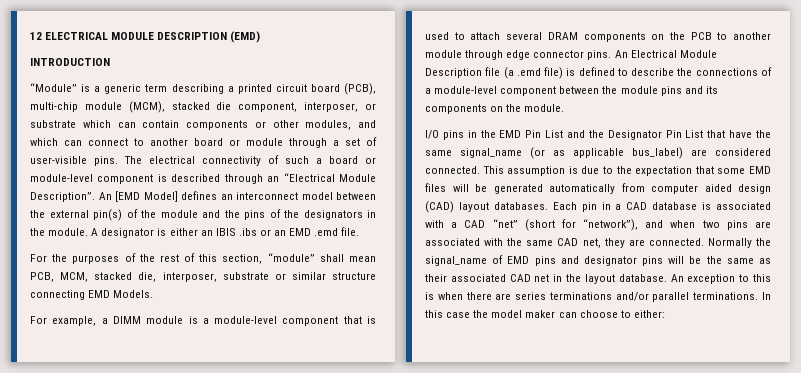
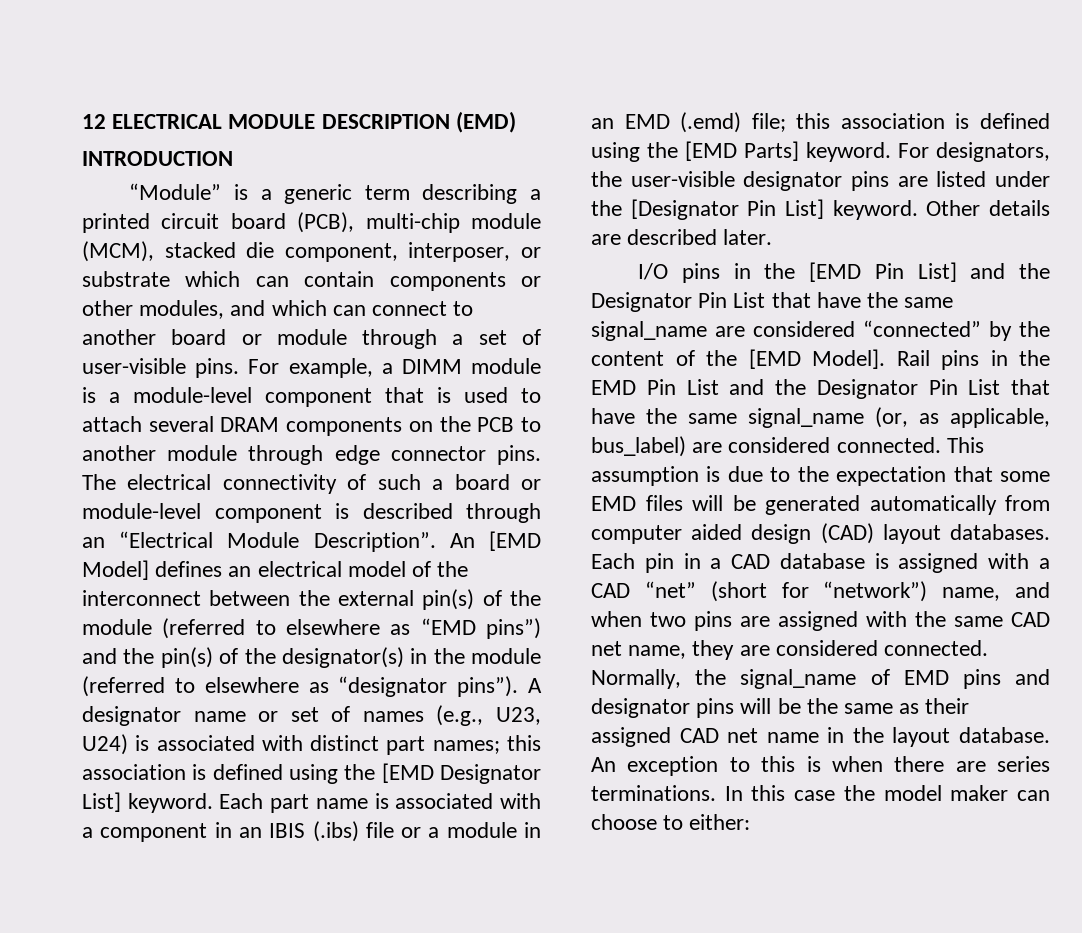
[124,155,376,166] [30,173,376,184] [30,191,376,202] [30,209,376,221] [30,227,360,238] [30,253,376,264] [30,272,376,282] [30,290,154,300] The electrical connectivity of such a board or module-level component is described through an “Electrical Module Description”. An [EMD Model] defines an interconnect model between the external pin(s) of the module and the pins of the designators in the module. A designator is either an IBIS .ibs or an EMD .emd file. // For the purposes of the rest of this section, “module” shall mean PCB, MCM, stacked die, interposer, substrate or similar structure connecting EMD Models. // -> (240, 368) none
[614,50,717,58] [425,67,772,79] [425,86,718,96] [425,104,565,114] [425,130,439,139] An Electrical Module Description file (a .emd file) is defined to describe the connections of a module-level component between the module pins and its components on the module. // I/O -> [82,474,541,494] [82,503,541,523] [82,531,541,552] [82,560,469,580] [82,589,541,610] [82,618,541,639] [82,647,541,668] [82,676,542,697] [82,705,541,726] [82,734,541,755] [82,763,541,784] [82,792,541,813] [82,821,541,842] [591,112,1050,133] [591,141,1050,162] [591,171,1050,191] [591,199,1050,220] [591,229,773,245] [638,262,1050,283] [591,292,954,312] [591,320,1050,341] [591,349,930,369] The electrical connectivity of such a board or module-level component is described through an “Electrical Module Description”. An [EMD Model] defines an electrical model of the interconnect between the external pin(s) of the module (referred to elsewhere as “EMD pins”) and the pin(s) of the designator(s) in the module (referred to elsewhere as “designator pins”). A designator name or set of names (e.g., U23, U24) is associated with distinct part names; this association is defined using the [EMD Designator List] keyword. Each part name is associated with a component in an IBIS (.ibs) file or a module in an EMD (.emd) file; this association is defined using the [EMD Parts] keyword. For designators, the user-visible designator pins are listed under the [Designator Pin List] keyword. Other details are described later. // I/O pins in the [EMD Pin List] and the Designator Pin List that have the same signal_name are considered “connected” by the content of the [EMD Model]. Rail
[530,147,624,159] (or as applicable -> [875,407,1050,428] (or, as applicable,
[716,202,771,210] associated -> [898,553,979,573] assigned
[583,219,639,231] “network”), -> [823,581,1001,602] “network”) name,
[425,238,480,246] associated -> [778,611,858,631] assigned
[582,238,752,248] net, they are connected. Normally -> [591,640,989,660] [591,669,681,689] net name, they are considered connected. Normally,
[450,274,550,282] associated CAD net -> [591,727,819,747] assigned CAD net name
[549,292,690,302] terminations and/or parallel -> (1050, 764) none

